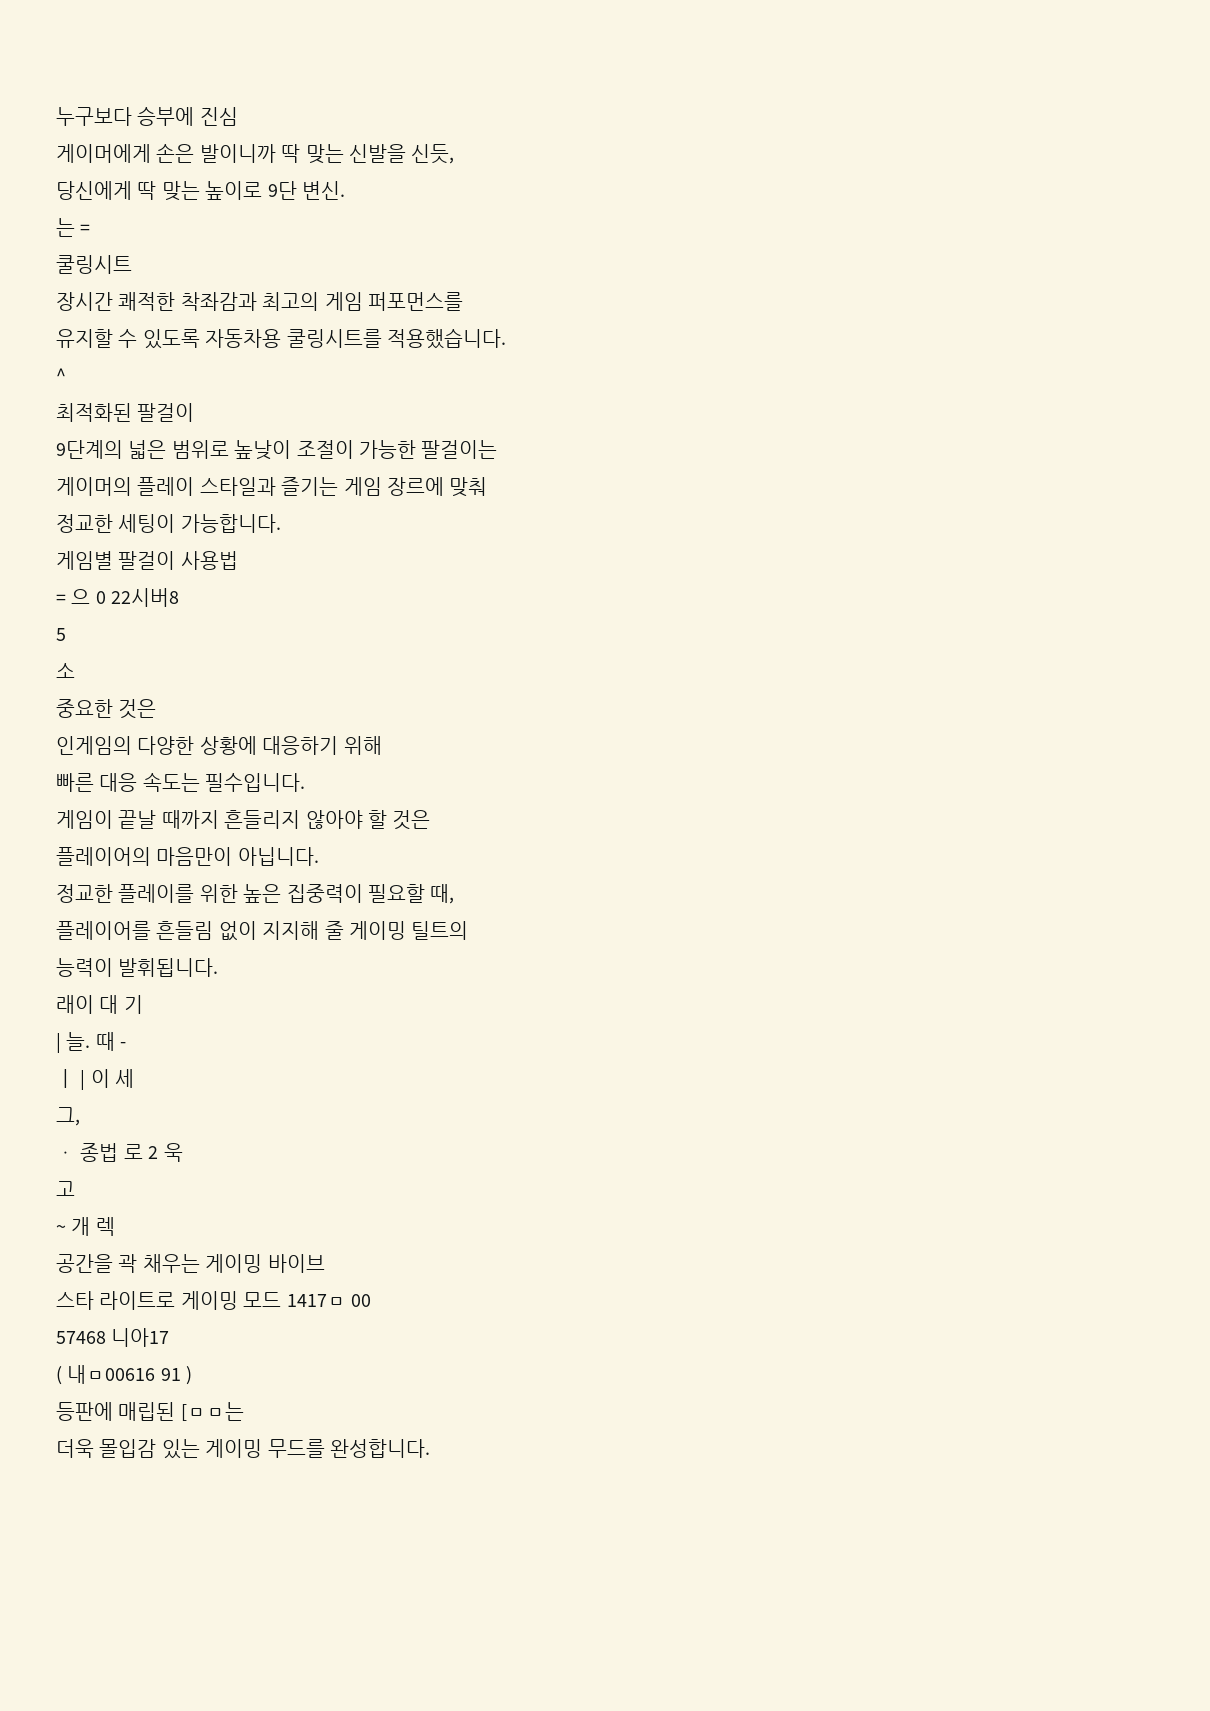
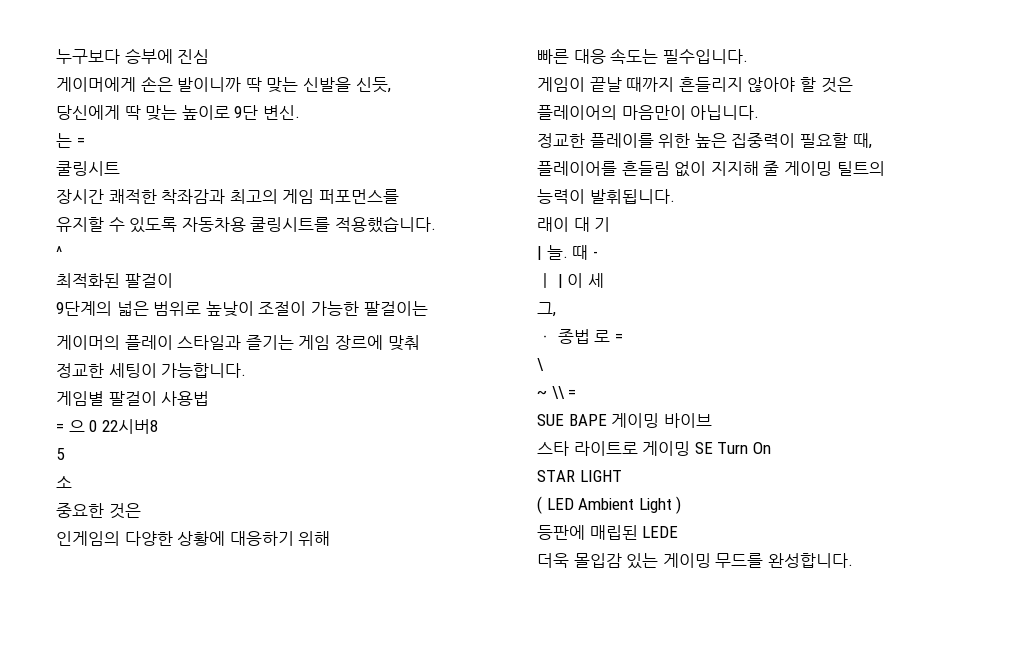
[148,1143,183,1162] [56,1181,75,1196] [56,1217,115,1236] [56,1254,200,1273] 2 욱 // 고 // ~ 개 렉 // 공간을 곽 채우는 -> [614,333,623,342] [537,358,544,371] [537,386,577,399] [537,414,607,426] = // \ // ~ \\ = // SUE BAPE
[243,1292,371,1307] [56,1328,170,1347] [56,1365,181,1385] 모드 1417ㅁ 00 // 57468 니아17 // ( 내ㅁ00616 91 -> [694,442,771,454] [537,470,622,482] [537,496,672,514] SE Turn On // STAR LIGHT // ( LED Ambient Light
[180,1402,244,1421] [ㅁㅁ는 -> [642,526,679,538] LEDE

